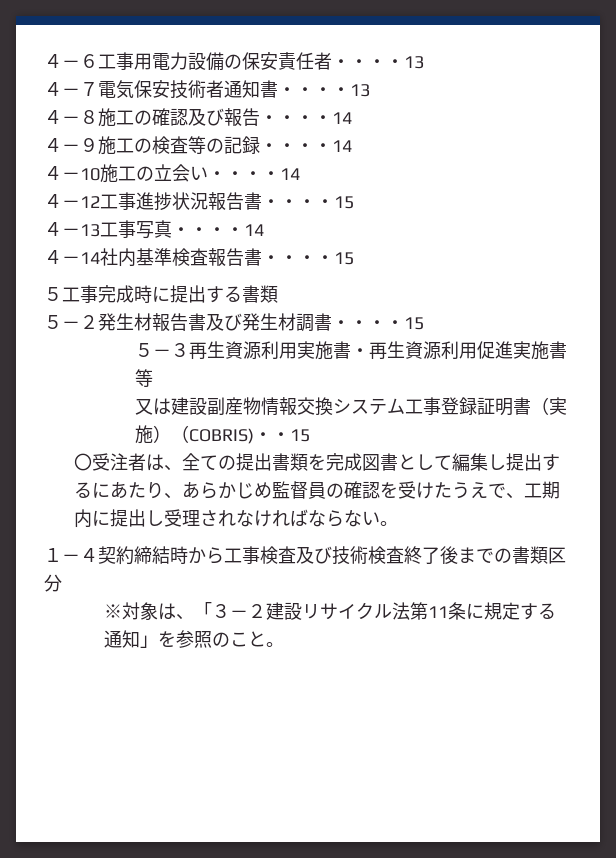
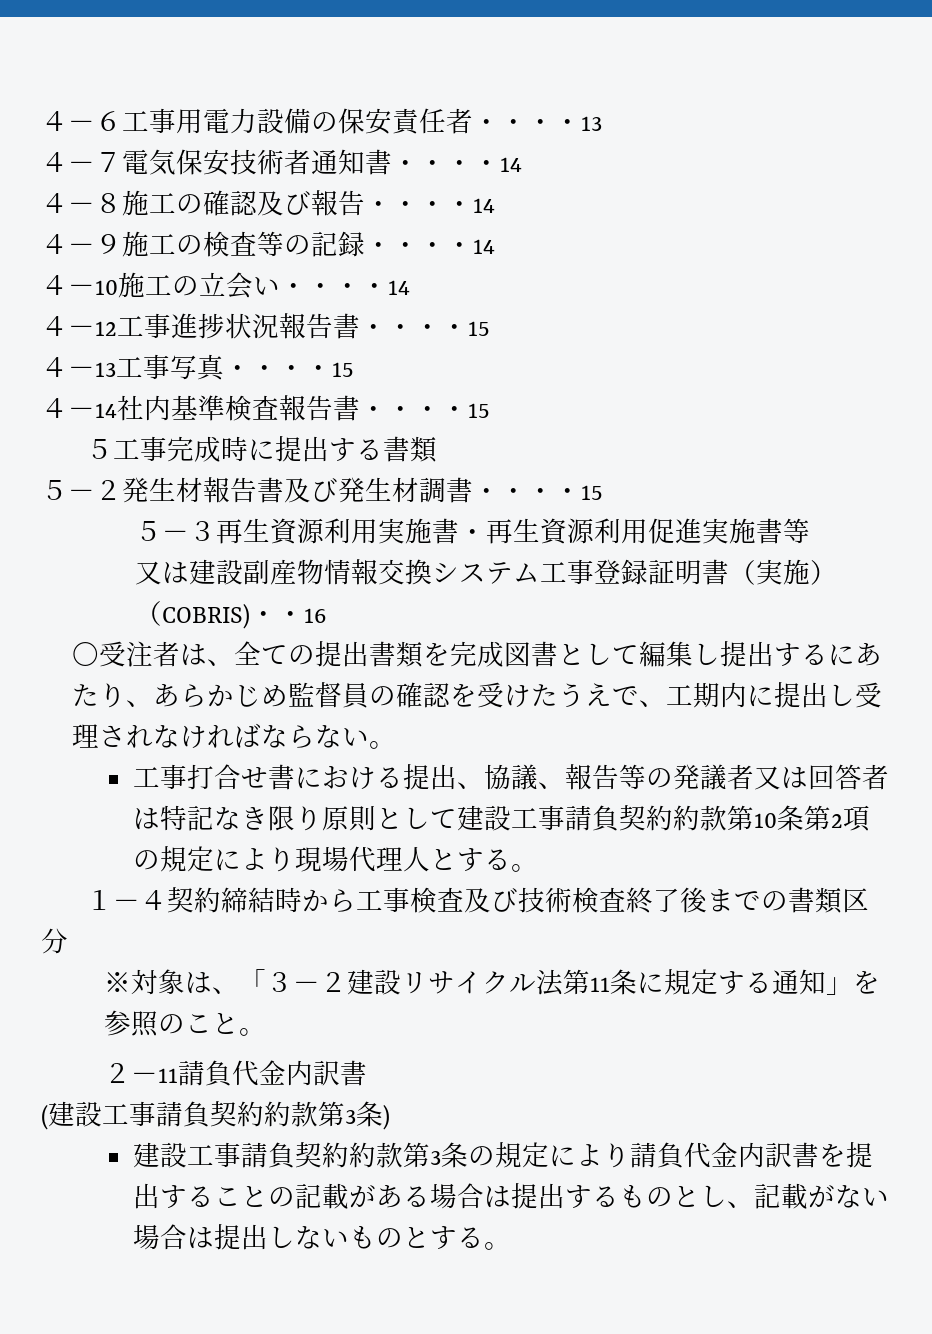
[350,84,370,97] 13 -> [500,157,522,172] 14
[244,224,264,236] 14 -> [332,362,354,377] 15
[289,429,310,442] 15 -> [303,608,326,623] 16
(399, 523) none -> [132,764,889,790] [132,805,870,832] [132,846,538,872] // 工事打合せ書における提出、協議、報告等の発議者又は回答者は特記なき限り原則として建設工事請負契約約款第10条第2項の規定により現場代理人とする。
(285, 644) none -> [103,1060,367,1087] [41,1101,390,1130] [132,1142,873,1169] [132,1183,889,1209] [132,1224,511,1250] // ２－11請負代金内訳書 // (建設工事請負契約約款第3条) // 建設工事請負契約約款第3条の規定により請負代金内訳書を提出することの記載がある場合は提出するものとし、記載がない場合は提出しないものとする。

